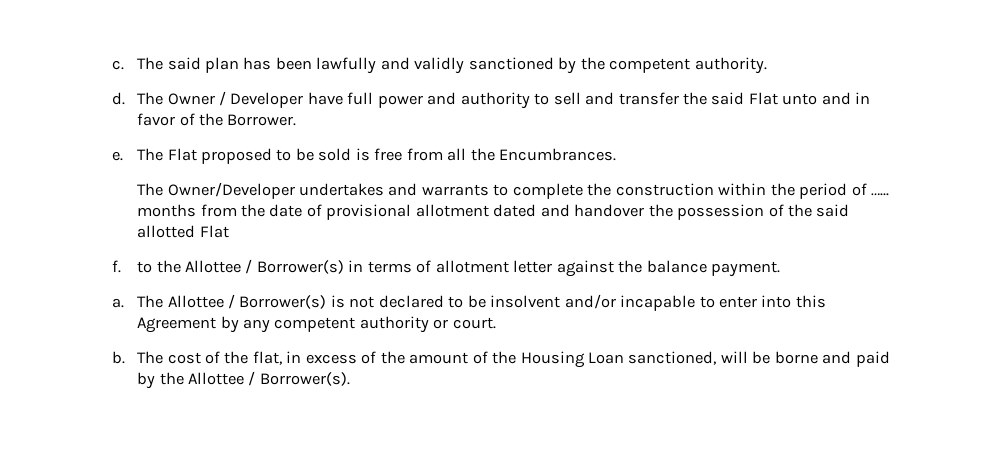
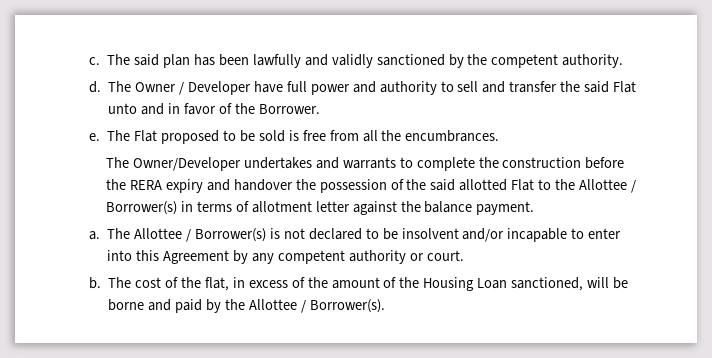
[499,148,617,161] Encumbrances. -> [405,130,500,142] encumbrances.
[718,183,890,199] [137,204,537,220] within the period of …... months from the date of provisional allotment dated -> [585,157,625,169] [106,179,203,193] before the RERA expiry
[111,260,121,273] // f. -> (535, 185) none

